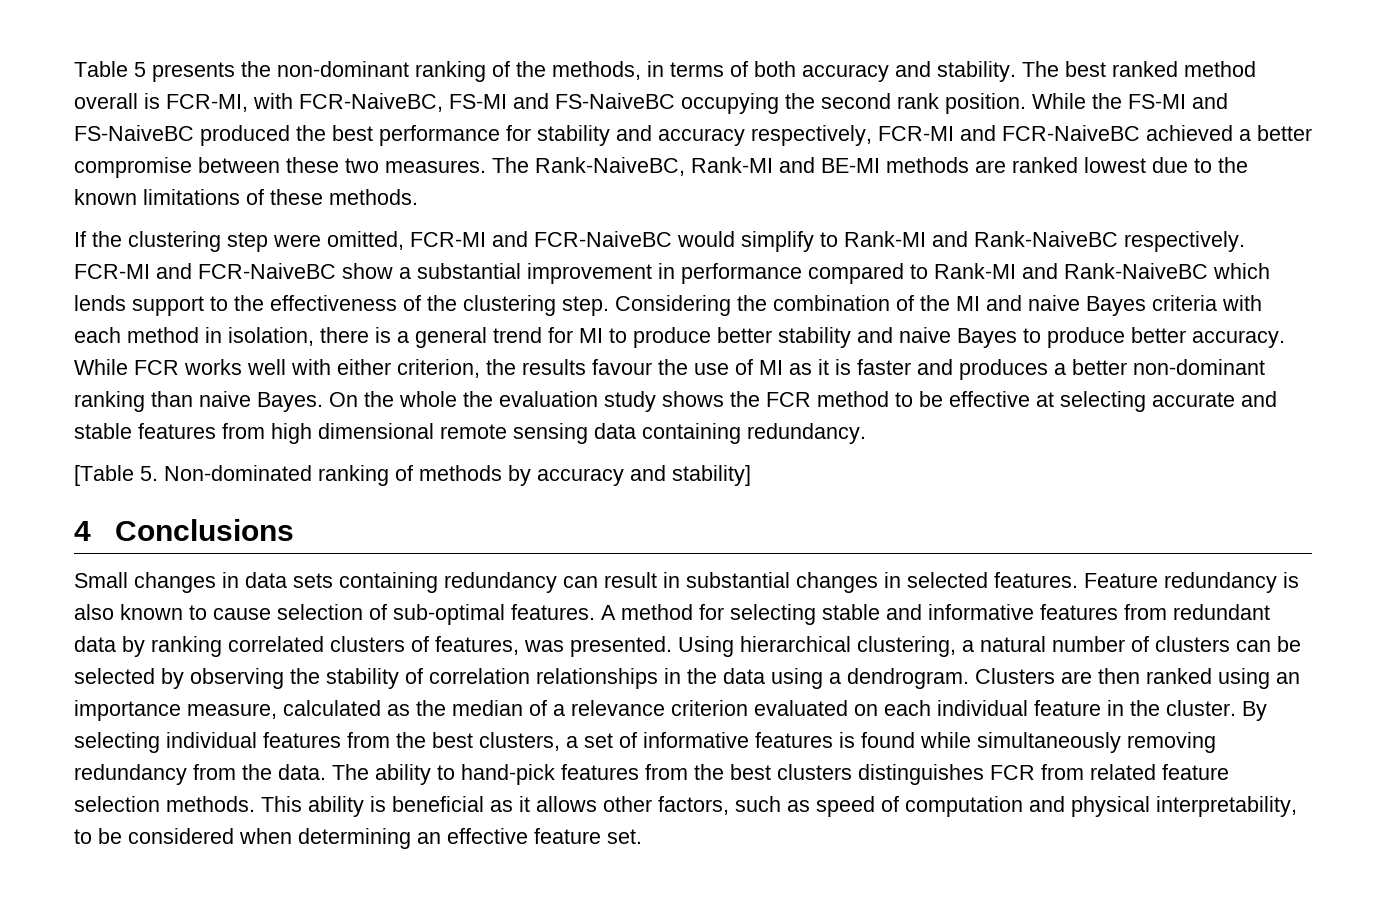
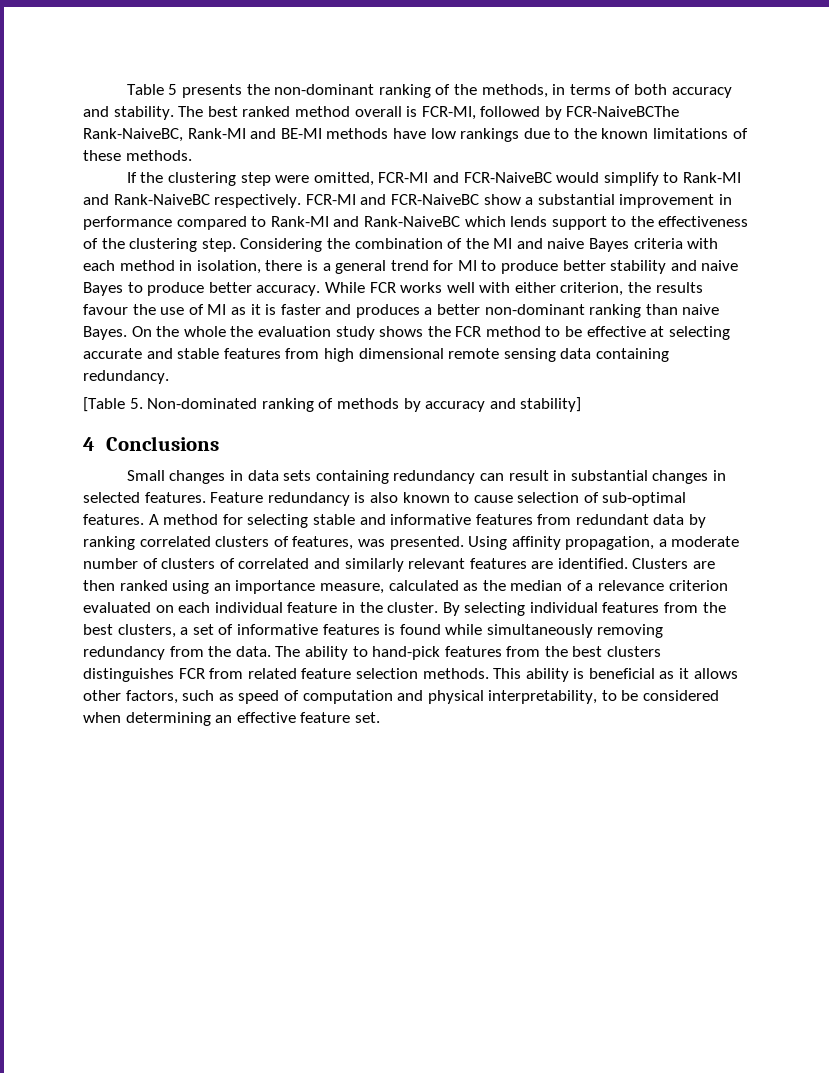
[253,93,1228,114] [74,125,1312,146] [74,157,529,178] with FCR-NaiveBC, FS-MI and FS-NaiveBC occupying the second rank position. While the FS-MI and FS-NaiveBC produced the best performance for stability and accuracy respectively, FCR-MI and FCR-NaiveBC achieved a better compromise between these two measures. The -> [480,106,680,120] followed by FCR-NaiveBCThe
[975,157,1146,173] are ranked lowest -> [392,128,520,142] have low rankings
[740,636,1301,657] [74,668,969,689] hierarchical clustering, a natural number of clusters can be selected by observing the stability of correlation relationships in the data using a dendrogram. -> [511,536,740,550] [83,558,628,572] affinity propagation, a moderate number of clusters of correlated and similarly relevant features are identified.

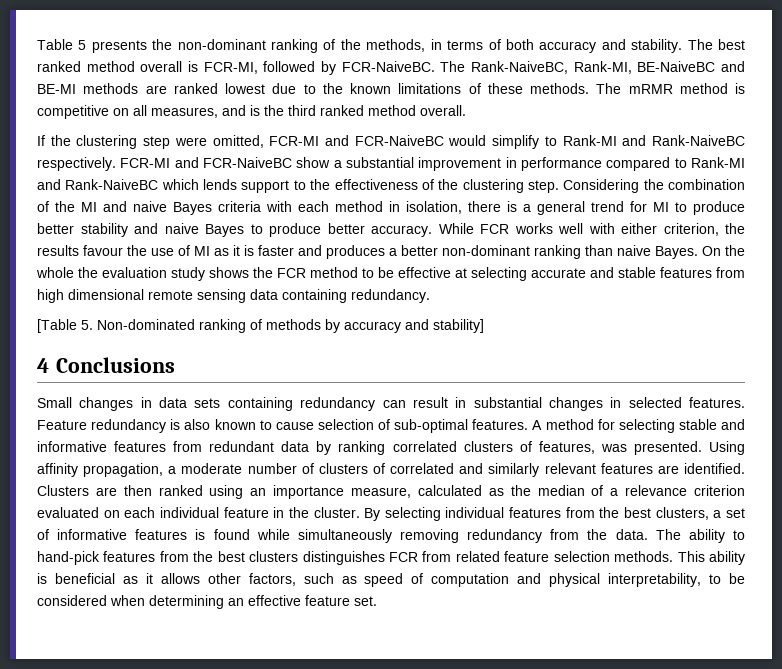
[566,106,680,117] [83,128,520,142] FCR-NaiveBCThe Rank-NaiveBC, Rank-MI and BE-MI methods have low rankings -> [341,61,745,74] [37,83,265,94] FCR-NaiveBC. The Rank-NaiveBC, Rank-MI, BE-NaiveBC and BE-MI methods are ranked lowest
(192, 155) none -> [596,83,745,94] [37,105,466,119] The mRMR method is competitive on all measures, and is the third ranked method overall.

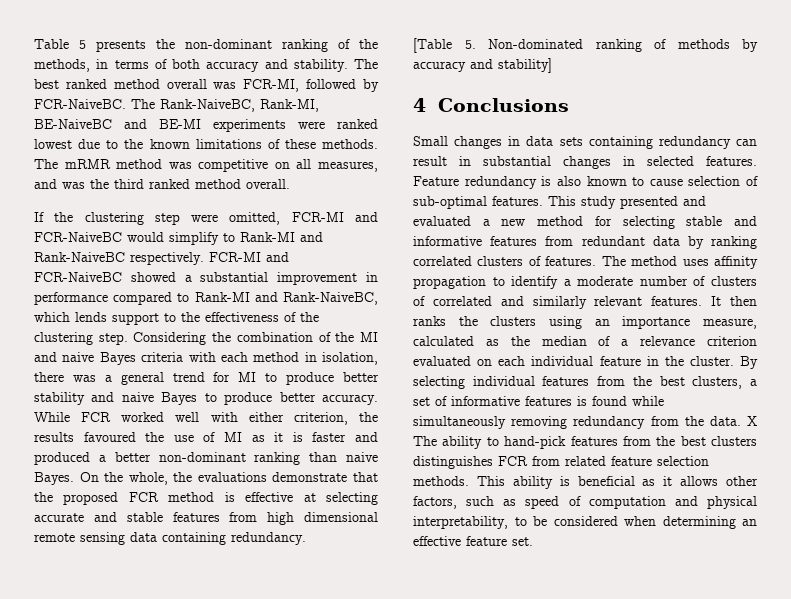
[187,61,198,72] is -> [213,82,237,89] was
[83,83,167,94] methods are -> [213,119,325,132] experiments were
[735,83,745,94] is -> [168,162,192,169] was
[250,105,260,116] is -> [62,182,85,189] was
[296,157,331,168] show -> [130,272,176,282] showed
[65,179,159,190] Rank-NaiveBC -> [282,292,378,305] Rank-NaiveBC,
[507,201,517,212] is -> [72,375,96,382] was
[514,223,553,234] works -> [121,412,165,422] worked
[83,245,123,256] favour -> [83,432,136,442] favoured
[326,245,385,259] produces -> [34,452,90,465] produced
[36,267,394,281] whole the evaluation study shows the FCR method to be -> [128,472,378,485] [34,492,235,505] whole, the evaluations demonstrate that the proposed FCR method is
[532,420,543,430] A -> [548,196,706,209] [413,216,526,226] This study presented and evaluated a new
[538,441,746,455] [37,463,164,477] features, was presented. Using affinity propagation, -> [545,256,758,269] [413,276,559,289] features. The method uses affinity propagation to identify
[600,463,745,474] [37,485,203,496] features are identified. Clusters are then ranked -> [651,296,757,306] [413,316,537,326] features. It then ranks the clusters
(648, 534) none -> [747,416,757,426] X

